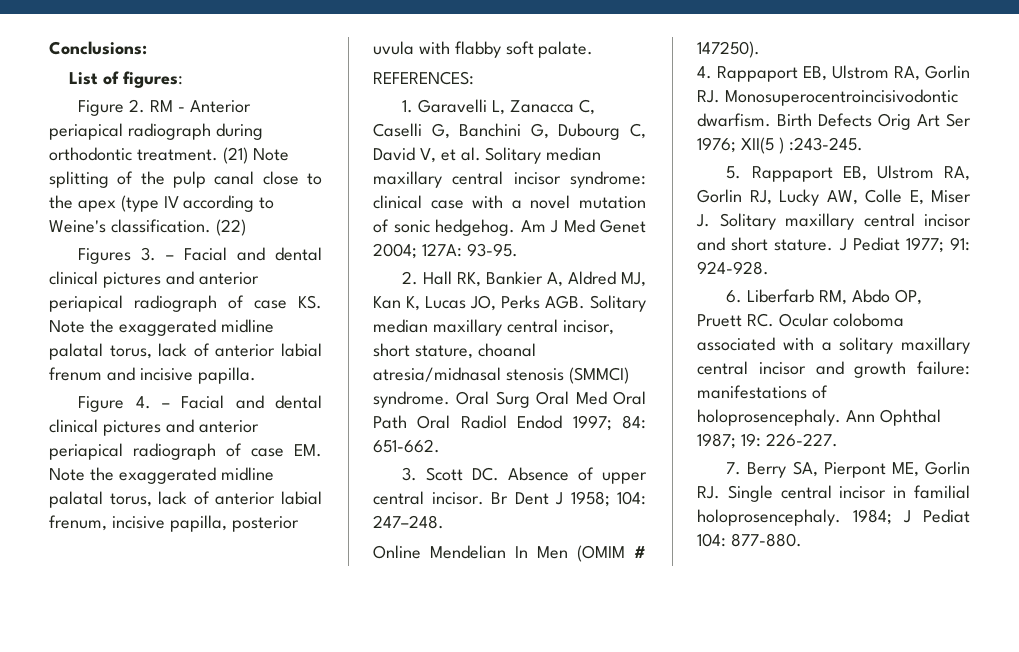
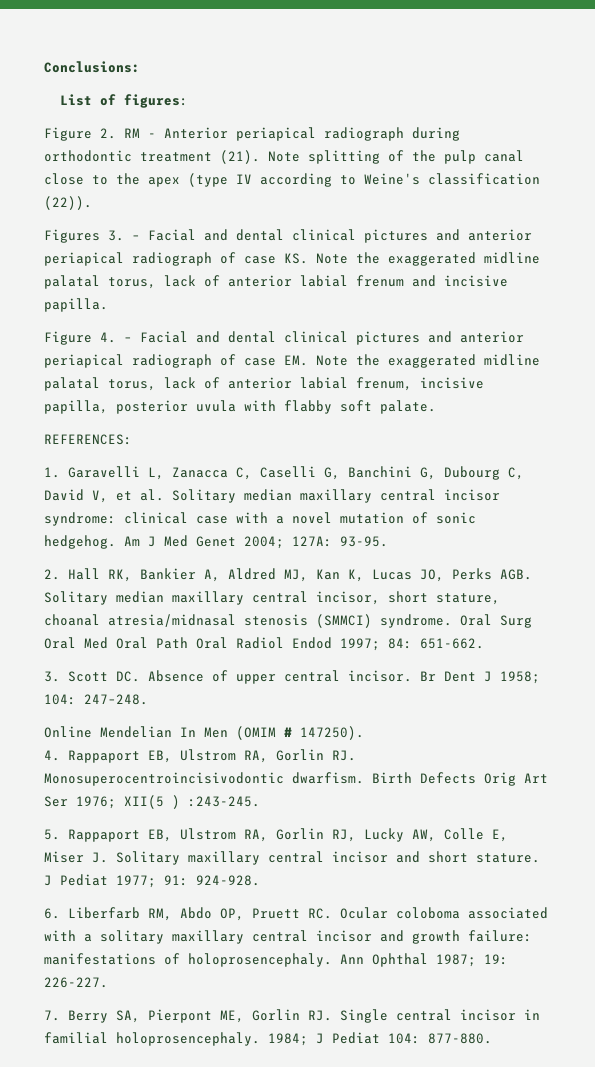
[136,147,248,164] treatment. (21) -> [140,150,260,164] treatment (21).
[110,219,246,236] classification. (22) -> [428,173,540,185] [44,196,92,210] classification (22)).

